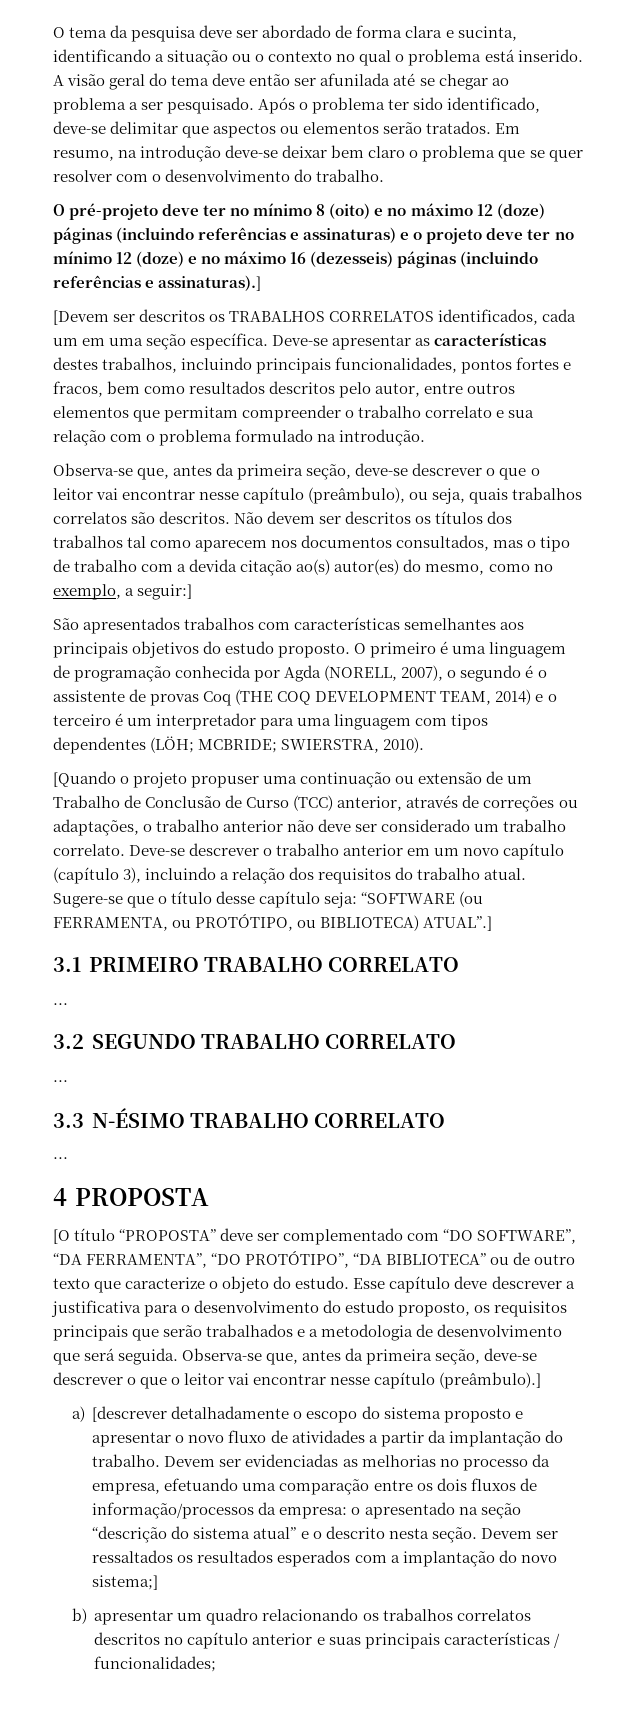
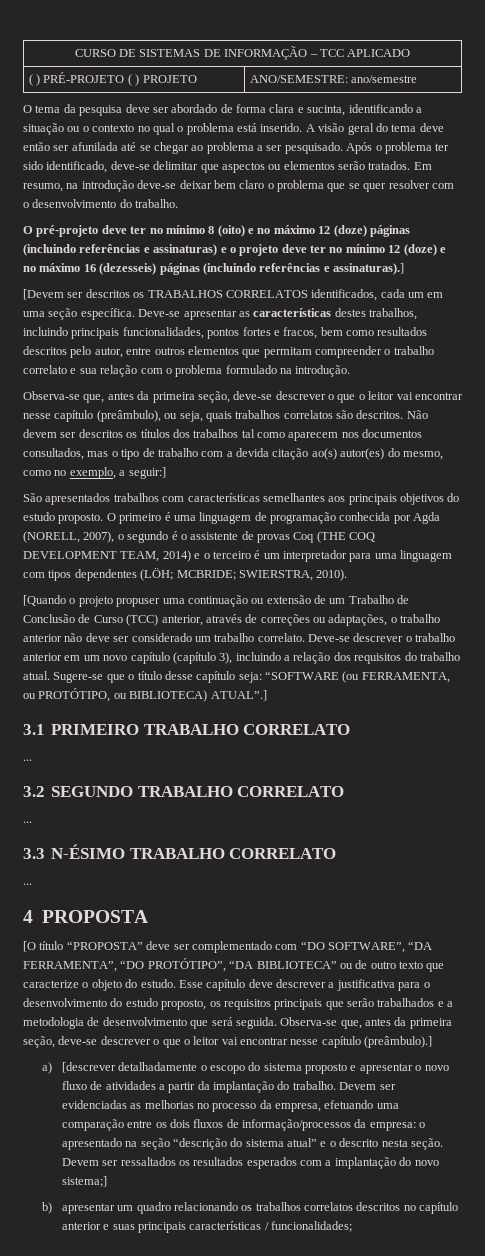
(53, 32) none -> [74,46,411,60] [28,72,197,86] [249,75,418,83] CURSO DE SISTEMAS DE INFORMAÇÃO – TCC APLICADO // ( ) PRÉ-PROJETO ( ) PROJETO | ANO/SEMESTRE: ano/semestre //

